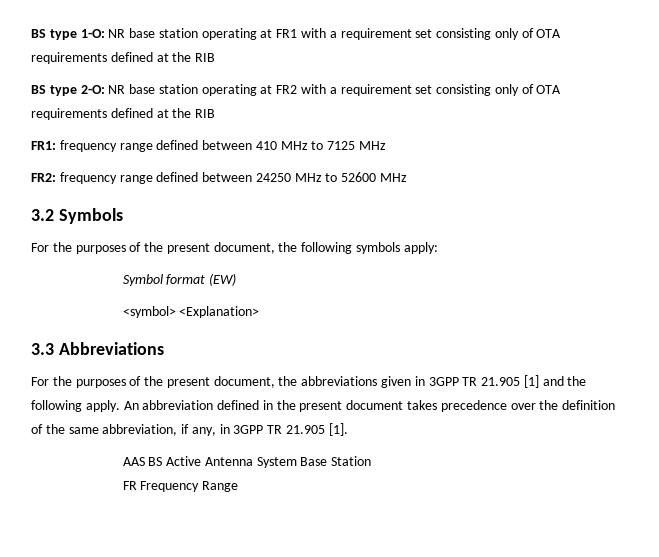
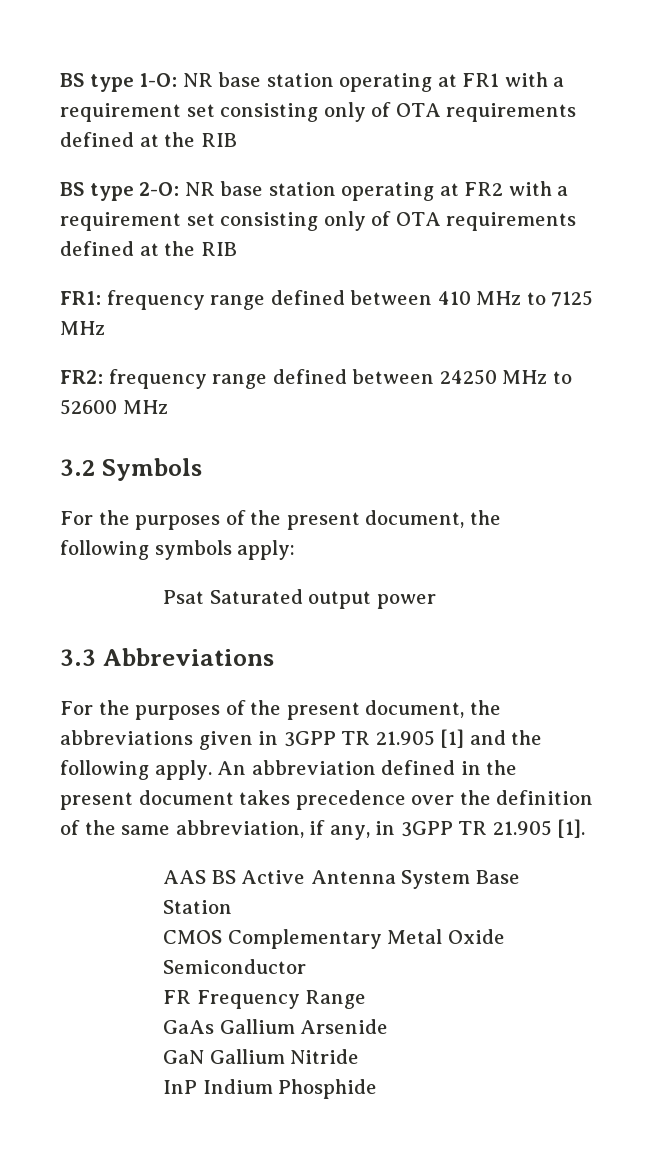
[122,273,237,286] [122,306,260,318] Symbol format (EW) // <symbol> <Explanation> -> [163,589,436,609] Psat Saturated output power
[122,481,239,492] FR Frequency Range -> [163,929,505,949] [163,959,307,974] [163,990,367,1009] [163,1019,389,1034] [163,1049,360,1064] [163,1079,378,1099] CMOS Complementary Metal Oxide Semiconductor // FR Frequency Range // GaAs Gallium Arsenide // GaN Gallium Nitride // InP Indium Phosphide

